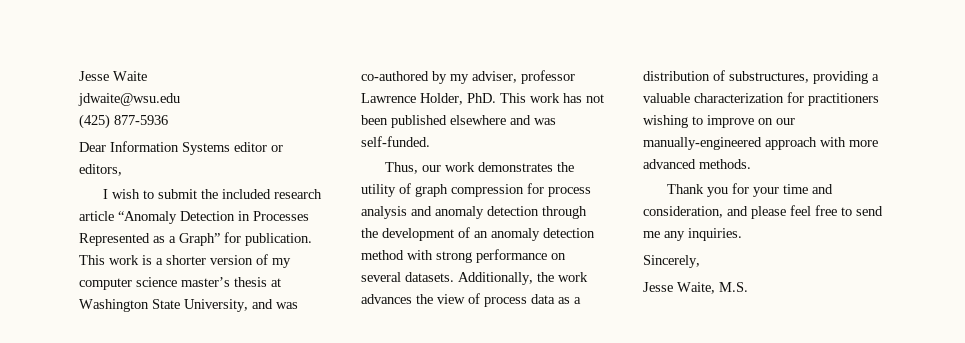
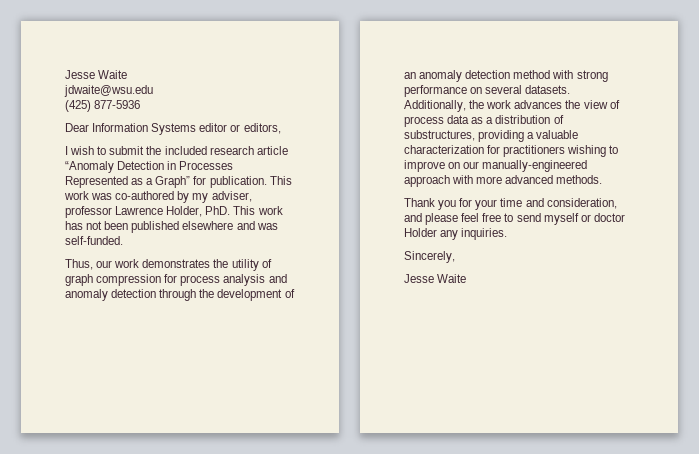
[142,254,291,268] [79,277,281,290] [79,299,273,312] is a shorter version of my computer science master’s thesis at Washington State University, and -> (89, 195) none
[643,231,660,238] me -> [543,213,625,225] [404,228,437,237] myself or doctor Holder
[677,282,748,294] Waite, M.S. -> [437,274,467,283] Waite

